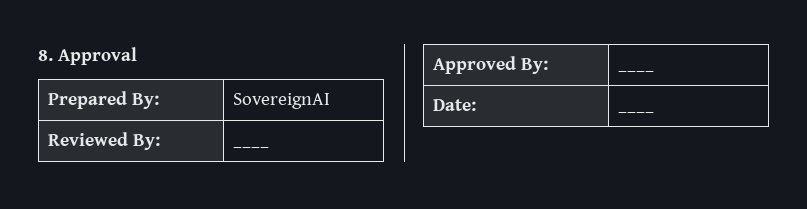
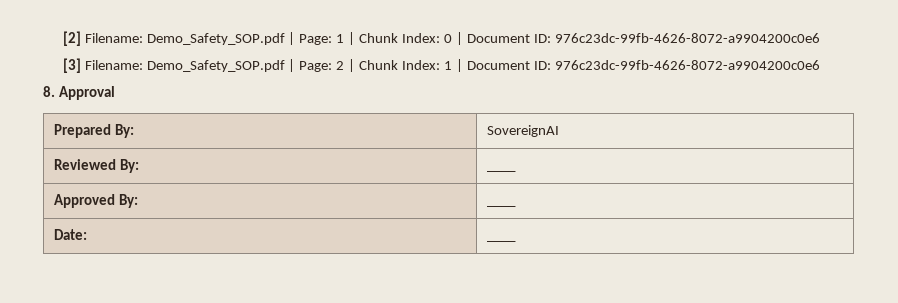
(38, 55) none -> [62,31,820,46] [62,58,820,73] [2] Filename: Demo_Safety_SOP.pdf | Page: 1 | Chunk Index: 0 | Document ID: 976c23dc-99fb-4626-8072-a9904200c0e6 // [3] Filename: Demo_Safety_SOP.pdf | Page: 2 | Chunk Index: 1 | Document ID: 976c23dc-99fb-4626-8072-a9904200c0e6 //

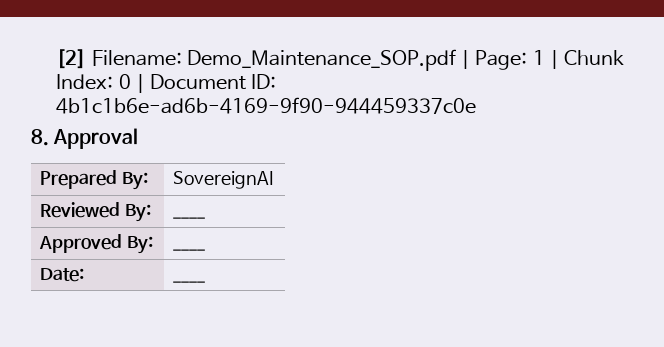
[146,33,285,45] Demo_Safety_SOP.pdf -> [186,49,456,71] Demo_Maintenance_SOP.pdf
[554,33,820,43] [62,58,820,73] 976c23dc-99fb-4626-8072-a9904200c0e6 // [3] Filename: Demo_Safety_SOP.pdf | Page: 2 | Chunk Index: 1 | Document ID: 976c23dc-99fb-4626-8072-a9904200c0e6 -> [56,97,477,114] 4b1c1b6e-ad6b-4169-9f90-944459337c0e

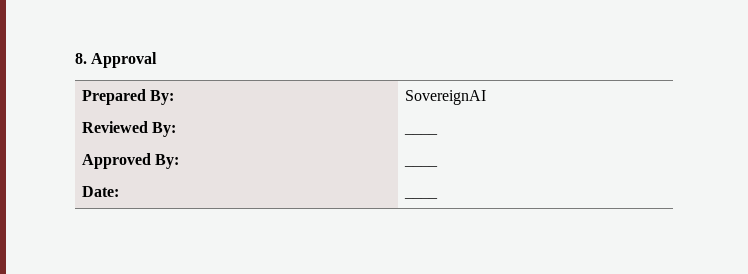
[56,49,625,71] [56,74,277,93] [56,97,477,114] [2] Filename: Demo_Maintenance_SOP.pdf | Page: 1 | Chunk Index: 0 | Document ID: 4b1c1b6e-ad6b-4169-9f90-944459337c0e // -> (75, 58) none

